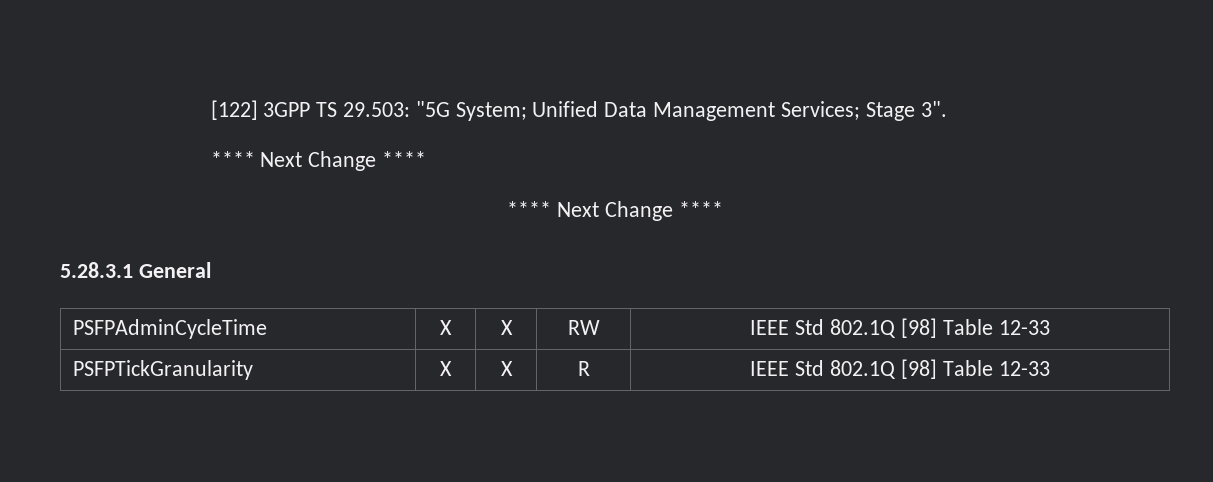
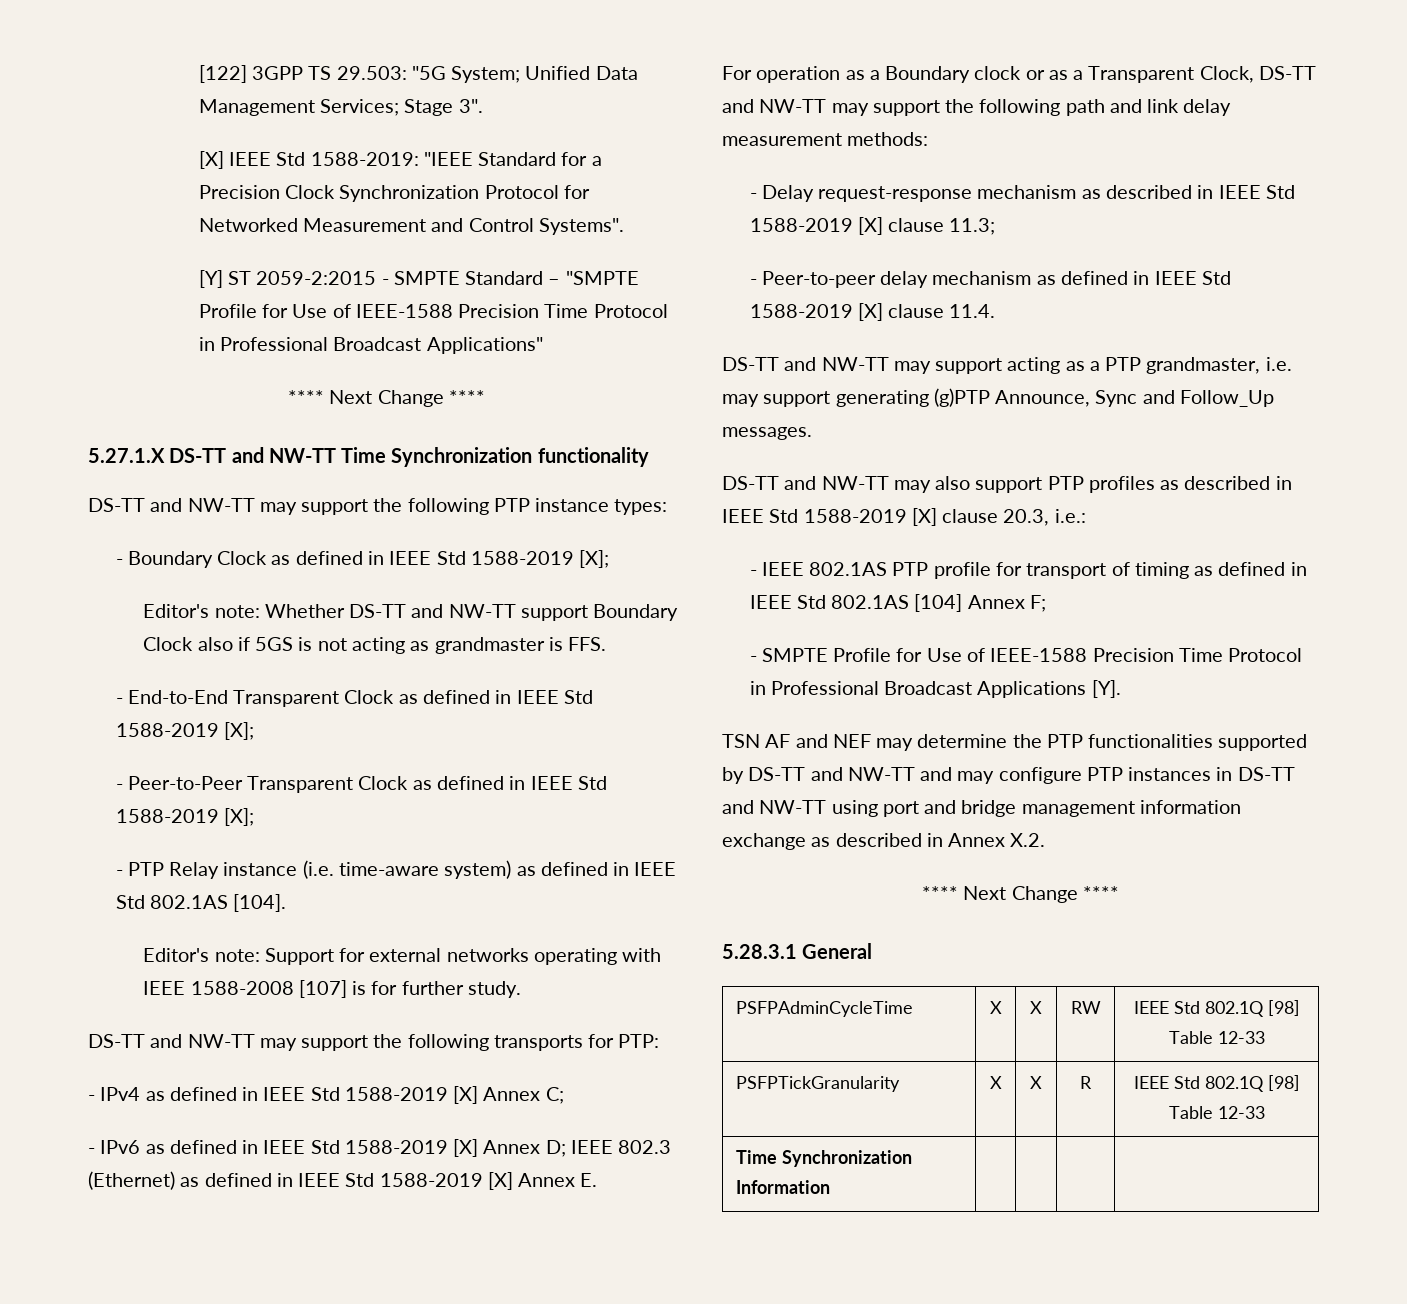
[210,151,427,171] **** Next Change **** -> [198,151,602,169] [198,185,590,202] [198,218,624,235] [198,270,639,288] [198,304,668,318] [198,337,543,354] [288,390,485,407] [88,447,649,467] [88,498,668,515] [115,550,610,568] [143,604,679,621] [143,637,607,654] [115,690,593,707] [115,722,254,740] [115,776,607,793] [115,808,254,826] [115,860,677,879] [115,894,287,912] [143,948,662,965] [143,980,521,998] [88,1034,660,1051] [88,1086,564,1104] [88,1139,672,1157] [88,1171,598,1190] [722,66,1316,83] [722,99,1232,116] [722,132,929,146] [749,185,1295,202] [749,217,996,235] [749,271,1231,288] [749,303,996,321] [722,357,1292,374] [722,388,1274,407] [722,427,812,440] [722,476,1292,493] [722,508,1086,526] [749,562,1307,579] [749,594,1047,612] [749,648,1303,662] [749,680,1121,698] [722,734,1308,751] [722,767,1295,784] [722,800,1241,817] [722,833,1046,850] [X] IEEE Std 1588-2019: "IEEE Standard for a Precision Clock Synchronization Protocol for Networked Measurement and Control Systems". // [Y] ST 2059-2:2015 - SMPTE Standard – "SMPTE Profile for Use of IEEE-1588 Precision Time Protocol in Professional Broadcast Applications" // **** Next Change **** // 5.27.1.X DS-TT and NW-TT Time Synchronization functionality // DS-TT and NW-TT may support the following PTP instance types: // - Boundary Clock as defined in IEEE Std 1588-2019 [X]; // Editor's note: Whether DS-TT and NW-TT support Boundary Clock also if 5GS is not acting as grandmaster is FFS. // - End-to-End Transparent Clock as defined in IEEE Std 1588-2019 [X]; // - Peer-to-Peer Transparent Clock as defined in IEEE Std 1588-2019 [X]; // - PTP Relay instance (i.e. time-aware system) as defined in IEEE Std 802.1AS [104]. // Editor's note: Support for external networks operating with IEEE 1588-2008 [107] is for further study. // DS-TT and NW-TT may support the following transports for PTP: // - IPv4 as defined in IEEE Std 1588-2019 [X] Annex C; // - IPv6 as defined in IEEE Std 1588-2019 [X] Annex D; IEEE 802.3 (Ethernet) as defined in IEEE Std 1588-2019 [X] Annex E. // For operation as a Boundary clock or as a Transparent Clock, DS-TT and NW-TT may support the following path and link delay measurement methods: // - Delay request-response mechanism as described in IEEE Std 1588-2019 [X] clause 11.3; // - Peer-to-peer delay mechanism as defined in IEEE Std 1588-2019 [X] clause 11.4. // DS-TT and NW-TT may support acting as a PTP grandmaster, i.e. may support generating (g)PTP Announce, Sync and Follow_Up messages. // DS-TT and NW-TT may also support PTP profiles as described in IEEE Std 1588-2019 [X] clause 20.3, i.e.: // - IEEE 802.1AS PTP profile for transport of timing as defined in IEEE Std 802.1AS [104] Annex F; // - SMPTE Profile for Use of IEEE-1588 Precision Time Protocol in Professional Broadcast Applications [Y]. // TSN AF and NEF may determine the PTP functionalities supported by DS-TT and NW-TT and may configure PTP instances in DS-TT and NW-TT using port and bridge management information exchange as described in Annex X.2.
(1050, 368) none -> [735,1150,912,1167] [735,1180,830,1194] // Time Synchronization Information | | | |

